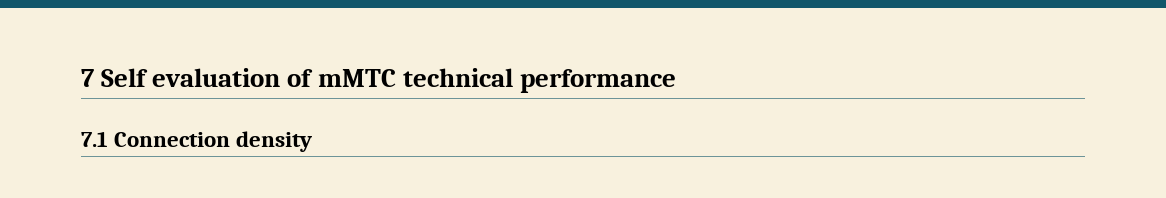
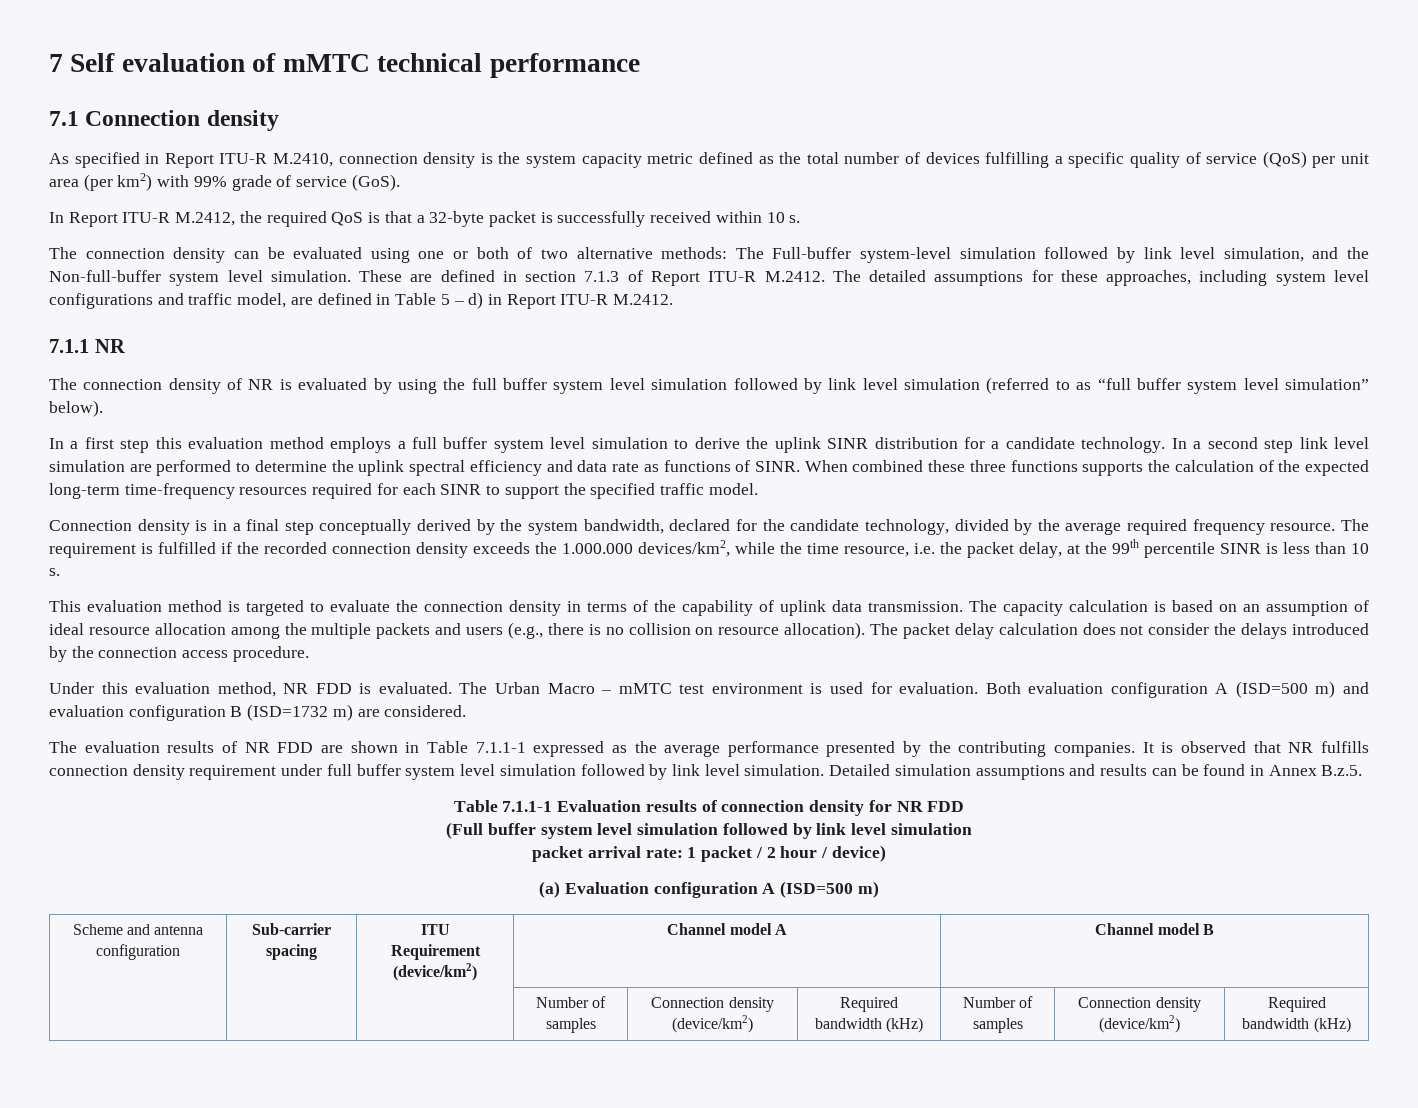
(313, 141) none -> [49,151,1370,168] [49,173,400,191] [49,211,801,227] [49,247,1369,263] [49,270,1369,286] [49,292,674,309] [49,339,125,353] [49,377,1369,394] [49,400,103,417] [49,437,1370,453] [49,460,1370,476] [49,483,758,499] [49,519,1369,535] [49,539,1369,558] [49,568,60,576] [49,600,1369,616] [49,622,1370,639] [49,646,309,662] [49,681,1369,698] [49,704,467,721] [49,741,1370,757] [49,764,1363,780] [453,800,965,816] [446,822,972,839] [532,845,886,862] [539,881,879,898] [72,924,204,935] [96,944,180,960] [252,923,331,935] [266,944,317,960] [420,924,450,935] [390,944,481,960] [393,963,477,981] [667,923,787,935] [1095,923,1214,935] [535,996,607,1008] [545,1018,596,1033] [651,997,774,1012] [672,1015,753,1033] [840,997,898,1012] [814,1017,924,1033] [962,996,1034,1008] [972,1018,1023,1033] [1078,997,1201,1012] [1099,1015,1180,1033] [1267,997,1326,1012] [1242,1017,1351,1033] // As specified in Report ITU-R M.2410, connection density is the system capacity metric defined as the total number of devices fulfilling a specific quality of service (QoS) per unit area (per km2) with 99% grade of service (GoS). // In Report ITU-R M.2412, the required QoS is that a 32-byte packet is successfully received within 10 s. // The connection density can be evaluated using one or both of two alternative methods: The Full-buffer system-level simulation followed by link level simulation, and the Non-full-buffer system level simulation. These are defined in section 7.1.3 of Report ITU-R M.2412. The detailed assumptions for these approaches, including system level configurations and traffic model, are defined in Table 5 – d) in Report ITU-R M.2412. // 7.1.1 NR // The connection density of NR is evaluated by using the full buffer system level simulation followed by link level simulation (referred to as “full buffer system level simulation” below). // In a first step this evaluation method employs a full buffer system level simulation to derive the uplink SINR distribution for a candidate technology. In a second step link level simulation are performed to determine the uplink spectral efficiency and data rate as functions of SINR. When combined these three functions supports the calculation of the expected long-term time-frequency resources required for each SINR to support the specified traffic model. // Connection density is in a final step conceptually derived by the system bandwidth, declared for the candidate technology, divided by the average required frequency resource. The requirement is fulfilled if the recorded connection density exceeds the 1.000.000 devices/km2, while the time resource, i.e. the packet delay, at the 99th percentile SINR is less than 10 s. // This evaluation method is targeted to evaluate the connection density in terms of the capability of uplink data transmission. The capacity calculation is based on an assumption of ideal resource allocation among the multiple packets and users (e.g., there is no collision on resource allocation). The packet delay calculation does not consider the delays introduced by the connection access procedure. // Under this evaluation method, NR FDD is evaluated. The Urban Macro – mMTC test environment is used for evaluation. Both evaluation configuration A (ISD=500 m) and evaluation configuration B (ISD=1732 m) are considered. // The evaluation results of NR FDD are shown in Table 7.1.1-1 expressed as the average performance presented by the contributing companies. It is observed that NR fulfills connection density requirement under full buffer system level simulation followed by link level simulation. Detailed simulation assumptions and results can be found in Annex B.z.5. // Table 7.1.1-1 Evaluation results of connection density for NR FDD // (Full buffer system level simulation followed by link level simulation // packet arrival rate: 1 packet / 2 hour / device) // (a) Evaluation configuration A (ISD=500 m) // Scheme and antenna configuration | Sub-carrier spacing | ITU // Requirement (device/km2) | Channel model A | Channel model B // | | | Number of samples | Connection density (device/km2) | Required bandwidth (kHz) | Number of samples | Connection density (device/km2) | Required bandwidth (kHz)

